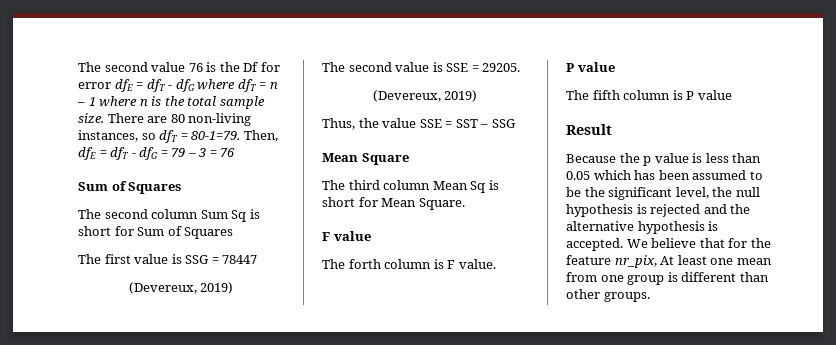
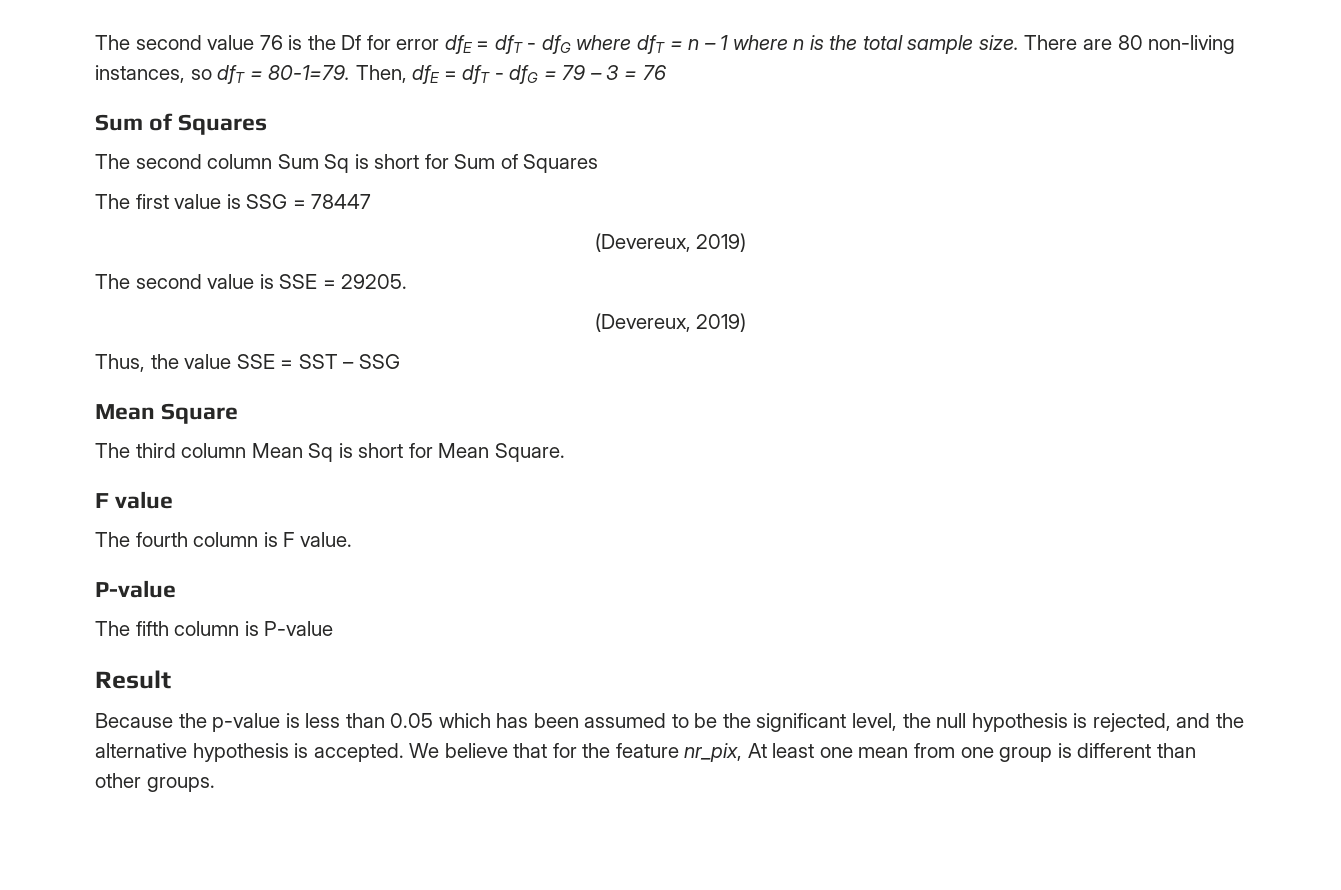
[348,259,381,269] forth -> [135,532,188,547] fourth
[566,62,615,72] P value -> [95,580,176,598] P-value
[686,90,732,100] P value -> [264,621,334,636] P-value
[643,153,689,166] p value -> [212,713,281,732] p-value
[650,204,701,217] rejected -> [1092,713,1171,732] rejected,

